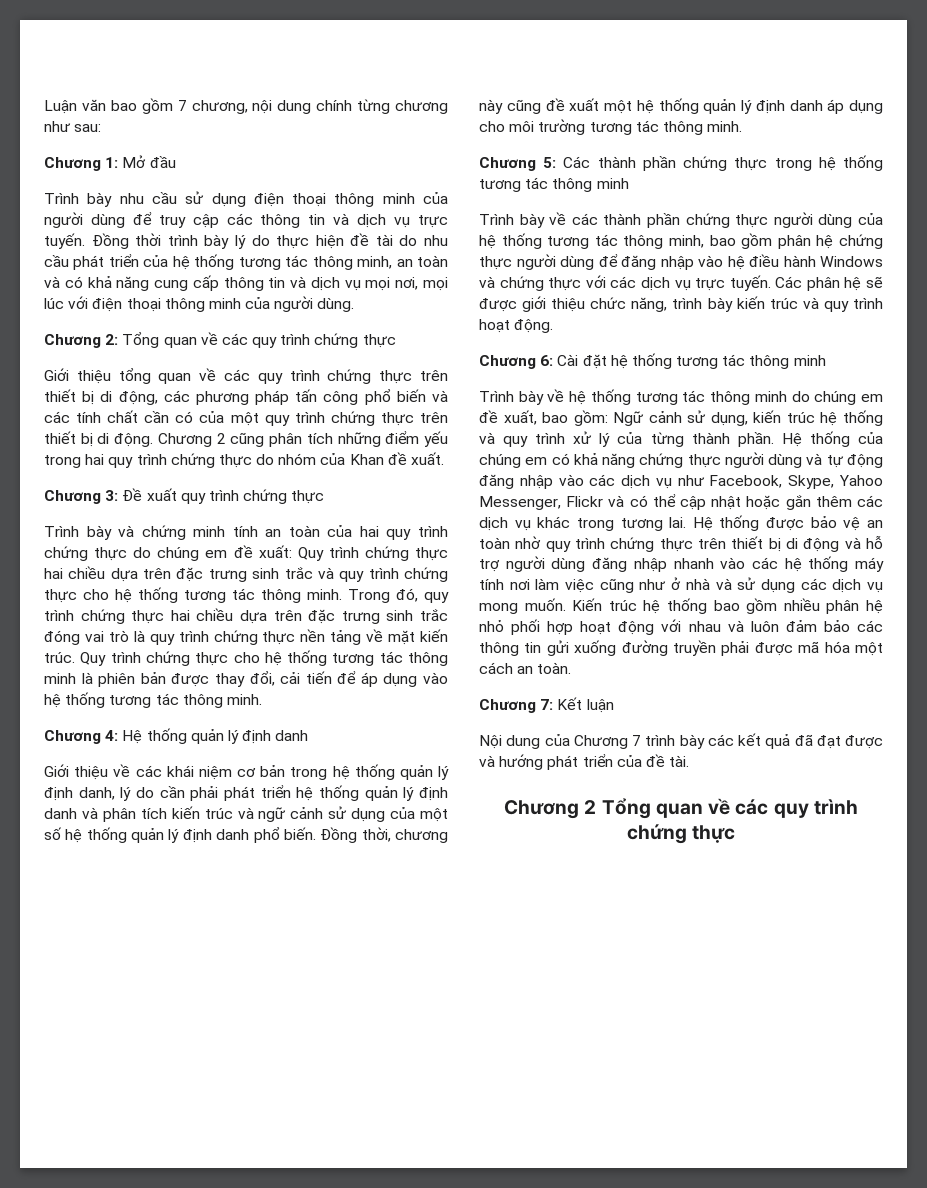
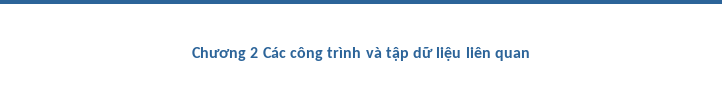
[44,98,448,114] [44,121,102,132] [44,155,176,171] [44,191,449,207] [44,212,449,228] [44,233,448,249] [44,254,448,270] [44,275,449,291] [44,296,355,312] [44,332,396,348] [44,368,449,384] [44,389,448,405] [44,410,448,426] [44,431,448,447] [44,452,445,468] [44,488,325,504] [44,525,448,540] [44,545,448,561] [44,566,449,582] [44,587,449,603] [44,608,449,624] [44,629,449,645] [44,650,449,666] [44,671,448,687] [44,692,262,708] [44,728,309,744] [44,764,450,780] [44,785,449,801] [44,806,449,822] [44,827,449,843] [479,98,883,114] [479,119,743,135] [479,155,883,171] [479,177,629,192] [479,212,883,228] [479,233,883,249] [479,254,883,270] [479,275,883,291] [479,296,883,312] [479,319,554,333] [479,353,826,369] [479,389,883,405] [479,410,883,426] [479,431,883,447] [479,452,883,468] [479,474,883,489] [479,494,883,510] [479,515,883,531] [479,535,883,552] [479,556,884,572] [479,577,883,593] [479,598,883,614] [479,619,883,635] [479,640,883,656] [479,662,572,674] [479,697,614,713] [479,733,883,749] [479,754,690,770] [504,798,858,819] [626,824,736,844] Luận văn bao gồm 7 chương, nội dung chính từng chương như sau: // Chương 1: Mở đầu // Trình bày nhu cầu sử dụng điện thoại thông minh của người dùng để truy cập các thông tin và dịch vụ trực tuyến. Đồng thời trình bày lý do thực hiện đề tài do nhu cầu phát triển của hệ thống tương tác thông minh, an toàn và có khả năng cung cấp thông tin và dịch vụ mọi nơi, mọi lúc với điện thoại thông minh của người dùng. // Chương 2: Tổng quan về các quy trình chứng thực // Giới thiệu tổng quan về các quy trình chứng thực trên thiết bị di động, các phương pháp tấn công phổ biến và các tính chất cần có của một quy trình chứng thực trên thiết bị di động. Chương 2 cũng phân tích những điểm yếu trong hai quy trình chứng thực do nhóm của Khan đề xuất. // Chương 3: Đề xuất quy trình chứng thực // Trình bày và chứng minh tính an toàn của hai quy trình chứng thực do chúng em đề xuất: Quy trình chứng thực hai chiều dựa trên đặc trưng sinh trắc và quy trình chứng thực cho hệ thống tương tác thông minh. Trong đó, quy trình chứng thực hai chiều dựa trên đặc trưng sinh trắc đóng vai trò là quy trình chứng thực nền tảng về mặt kiến trúc. Quy trình chứng thực cho hệ thống tương tác thông minh là phiên bản được thay đổi, cải tiến để áp dụng vào hệ thống tương tác thông minh. // Chương 4: Hệ thống quản lý định danh // Giới thiệu về các khái niệm cơ bản trong hệ thống quản lý định danh, lý do cần phải phát triển hệ thống quản lý định danh và phân tích kiến trúc và ngữ cảnh sử dụng của một số hệ thống quản lý định danh phổ biến. Đồng thời, chương này cũng đề xuất một hệ thống quản lý định danh áp dụng cho môi trường tương tác thông minh. // Chương 5: Các thành phần chứng thực trong hệ thống tương tác thông minh // Trình bày về các thành phần chứng thực người dùng của hệ thống tương tác thông minh, bao gồm phân hệ chứng thực người dùng để đăng nhập vào hệ điều hành Windows và chứng thực với các dịch vụ trực tuyến. Các phân hệ sẽ được giới thiệu chức năng, trình bày kiến trúc và quy trình hoạt động. // Chương 6: Cài đặt hệ thống tương tác thông minh // Trình bày về hệ thống tương tác thông minh do chúng em đề xuất, bao gồm: Ngữ cảnh sử dụng, kiến trúc hệ thống và quy trình xử lý của từng thành phần. Hệ thống của chúng em có khả năng chứng thực người dùng và tự động đăng nhập vào các dịch vụ như Facebook, Skype, Yahoo Messenger, Flickr và có thể cập nhật hoặc gắn thêm các dịch vụ khác trong tương lai. Hệ thống được bảo vệ an toàn nhờ quy trình chứng thực trên thiết bị di động và hỗ trợ người dùng đăng nhập nhanh vào các hệ thống máy tính nơi làm việc cũng như ở nhà và sử dụng các dịch vụ mong muốn. Kiến trúc hệ thống bao gồm nhiều phân hệ nhỏ phối hợp hoạt động với nhau và luôn đảm bảo các thông tin gửi xuống đường truyền phải được mã hóa một cách an toàn. // Chương 7: Kết luận // Nội dung của Chương 7 trình bày các kết quả đã đạt được và hướng phát triển của đề tài. // Chương 2 Tổng quan về các quy trình chứng thực -> [191,47,531,61] Chương 2 Các công trình và tập dữ liệu liên quan

